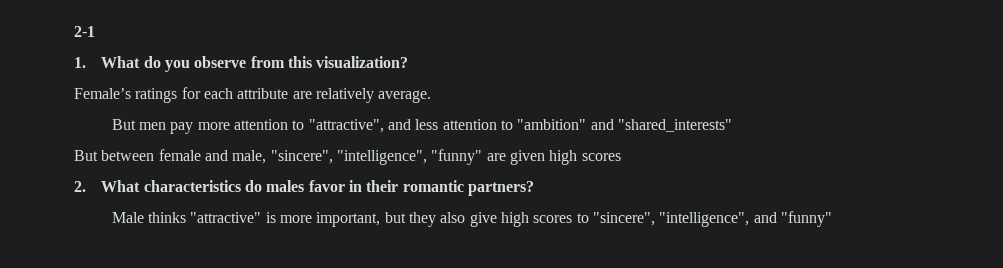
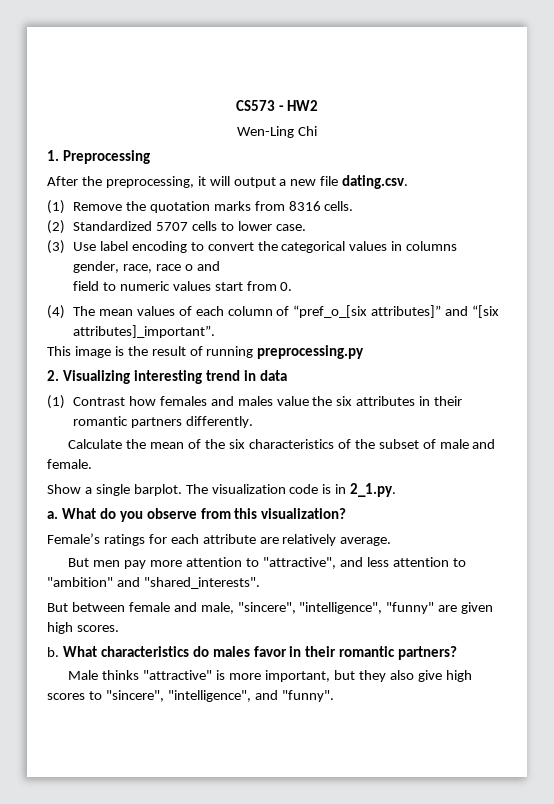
[74,26,95,37] [74,57,86,68] 2-1 // 1. -> [235,100,319,111] [237,126,317,138] [47,150,150,164] [47,175,409,189] [47,200,354,214] [47,220,306,234] [47,240,458,254] [72,261,220,273] [72,281,293,291] [47,305,500,319] [72,325,215,338] [47,345,365,359] [47,370,287,384] [47,395,463,409] [72,416,253,428] [68,439,496,449] [47,459,92,469] [47,483,397,497] [47,511,58,519] CS573 - HW2 // Wen-Ling Chi // 1. Preprocessing // After the preprocessing, it will output a new file dating.csv. // (1) Remove the quotation marks from 8316 cells. // (2) Standardized 5707 cells to lower case. // (3) Use label encoding to convert the categorical values in columns gender, race, race o and // field to numeric values start from 0. // (4) The mean values of each column of “pref_o_[six attributes]” and “[six attributes]_important”. // This image is the result of running preprocessing.py // 2. Visualizing interesting trend in data // (1) Contrast how females and males value the six attributes in their romantic partners differently. // Calculate the mean of the six characteristics of the subset of male and female. // Show a single barplot. The visualization code is in 2_1.py. // a.
[617,119,732,132] "shared_interests" -> [143,577,260,589] "shared_interests".
[581,153,621,161] [74,181,86,192] scores // 2. -> [76,625,119,632] [47,647,59,657] scores. // b.
[780,211,832,227] "funny" -> [281,690,334,702] "funny".

